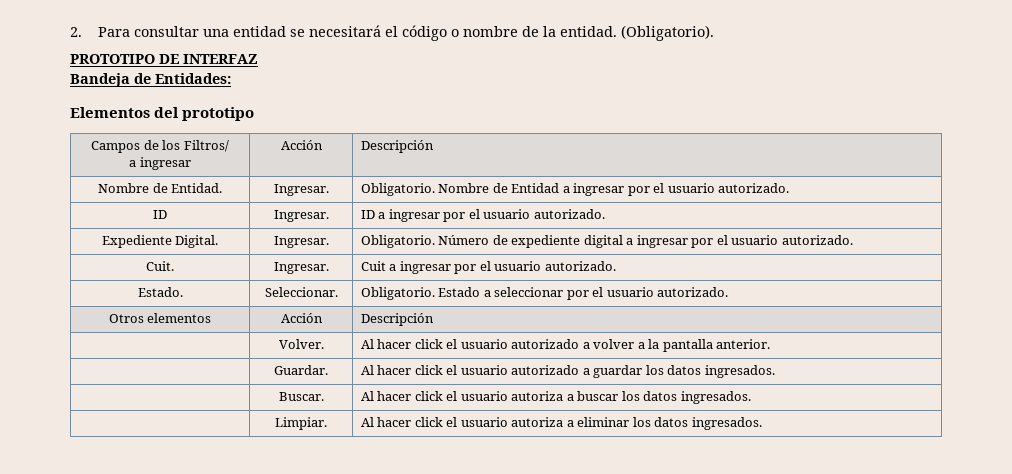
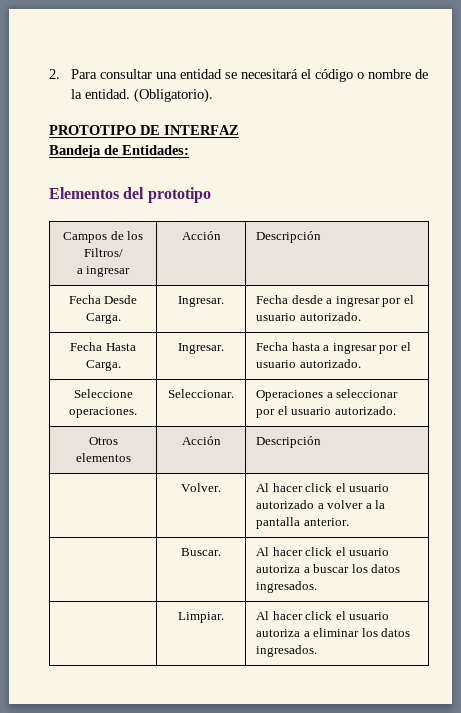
[97,183,223,193] [273,184,329,196] [360,183,790,196] [153,210,167,219] [273,210,329,222] [360,209,605,222] [101,235,219,248] [273,236,329,248] [360,235,853,248] [146,261,174,271] [273,262,329,274] [360,261,616,274] [137,287,183,297] Nombre de Entidad. | Ingresar. | Obligatorio. Nombre de Entidad a ingresar por el usuario autorizado. // ID | Ingresar. | ID a ingresar por el usuario autorizado. // Expediente Digital. | Ingresar. | Obligatorio. Número de expediente digital a ingresar por el usuario autorizado. // Cuit. | Ingresar. | Cuit a ingresar por el usuario autorizado. // Estado. -> [68,295,138,304] [85,313,121,324] [178,296,224,307] [256,295,414,307] [256,312,361,321] [70,342,136,351] [85,360,121,371] [178,343,224,354] [256,342,411,354] [256,359,361,368] [73,389,133,398] [69,407,137,418] Fecha Desde Carga. | Ingresar. | Fecha desde a ingresar por el usuario autorizado. // Fecha Hasta Carga. | Ingresar. | Fecha hasta a ingresar por el usuario autorizado. // Seleccione operaciones.
[360,287,481,300] Obligatorio. Estado -> [256,390,324,401] Operaciones
[274,365,328,375] [360,365,775,378] // | Guardar. | Al hacer click el usuario autorizado a guardar los datos ingresados. -> (349, 522) none

